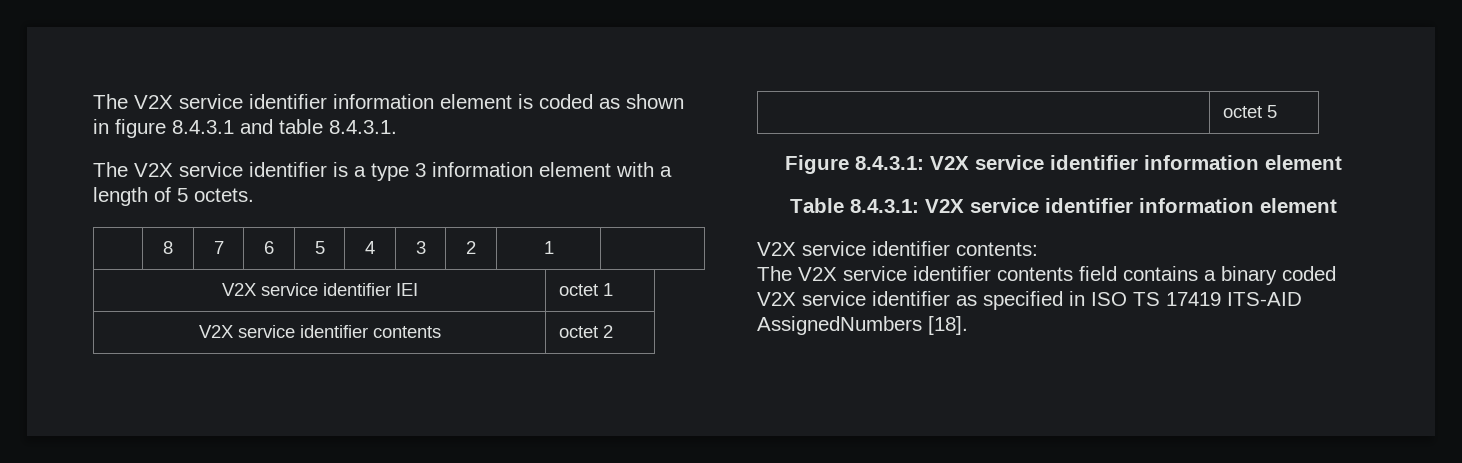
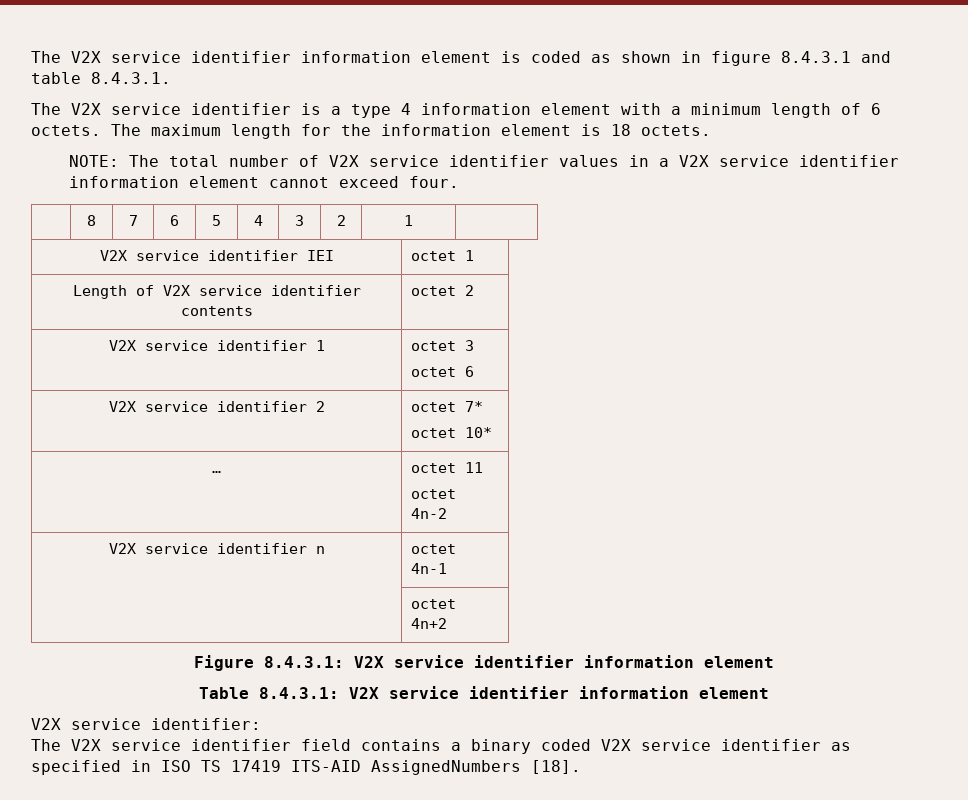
[415,163,426,177] 3 -> [401,103,411,115] 4
(672, 171) none -> [691,103,761,115] minimum
[177,188,254,202] 5 octets. -> [871,103,881,115] [31,124,711,139] [69,155,900,167] [69,176,460,188] 6 octets. The maximum length for the information element is 18 octets. // NOTE: The total number of V2X service identifier values in a V2X service identifier information element cannot exceed four.
(614, 289) none -> [72,285,154,299] Length of
[1223,105,1278,118] | octet 5 -> [108,340,325,351] [411,340,475,351] [411,366,475,377] [108,401,325,412] [411,401,484,412] [411,427,493,438] [212,471,221,473] [411,462,484,473] [411,489,457,499] [411,508,448,519] [108,543,325,554] [411,544,457,554] [411,563,448,574] [411,599,457,609] [411,618,448,629] V2X service identifier 1 | octet 3 // octet 6 // V2X service identifier 2 | octet 7* // octet 10* // … | octet 11 // octet 4n-2 // V2X service identifier n | octet 4n-1 // | octet 4n+2
[872,241,1038,256] [757,266,1073,281] identifier contents: // The V2X service identifier contents -> [151,718,261,730] [31,739,291,751] identifier: // The V2X service identifier

